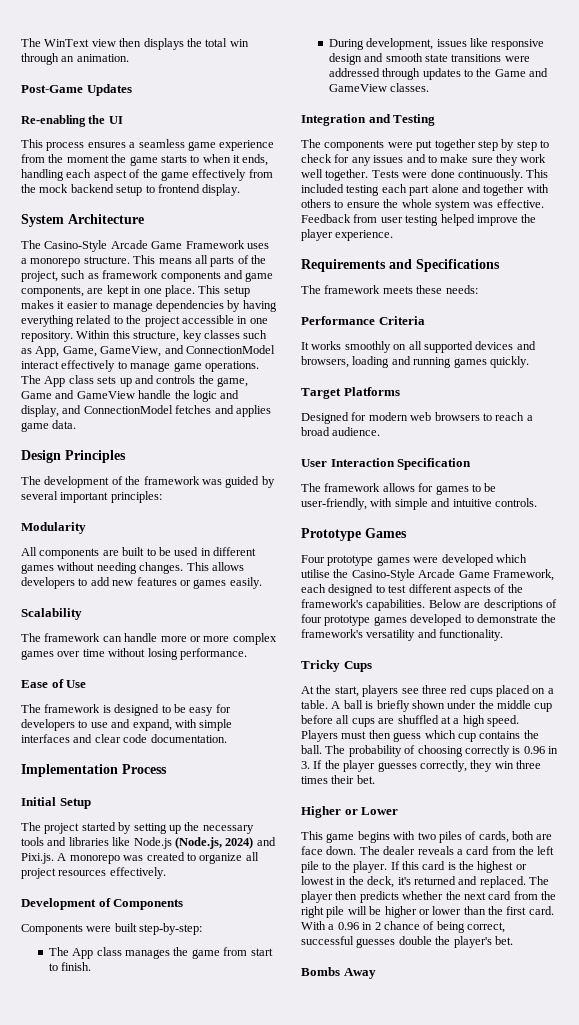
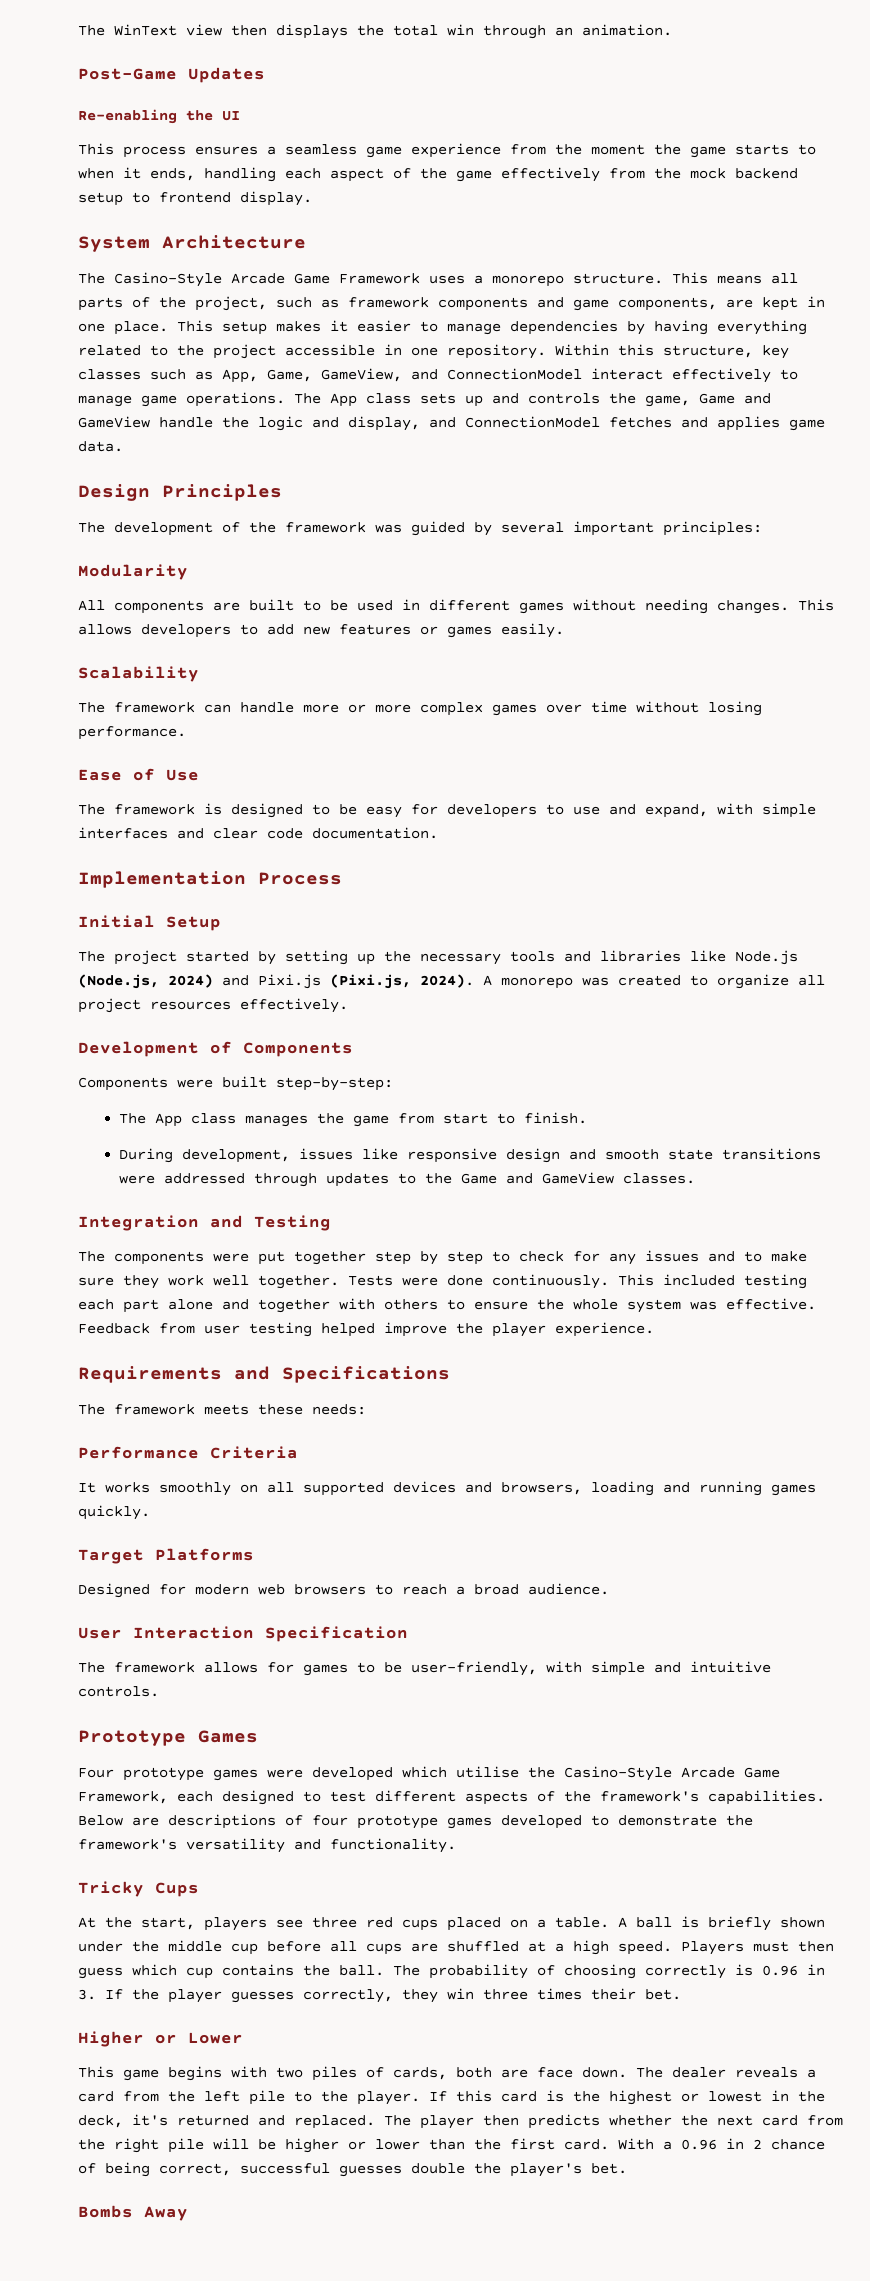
[21,853,54,864] Pixi.js. -> [258,974,474,989] Pixi.js (Pixi.js, 2024).

